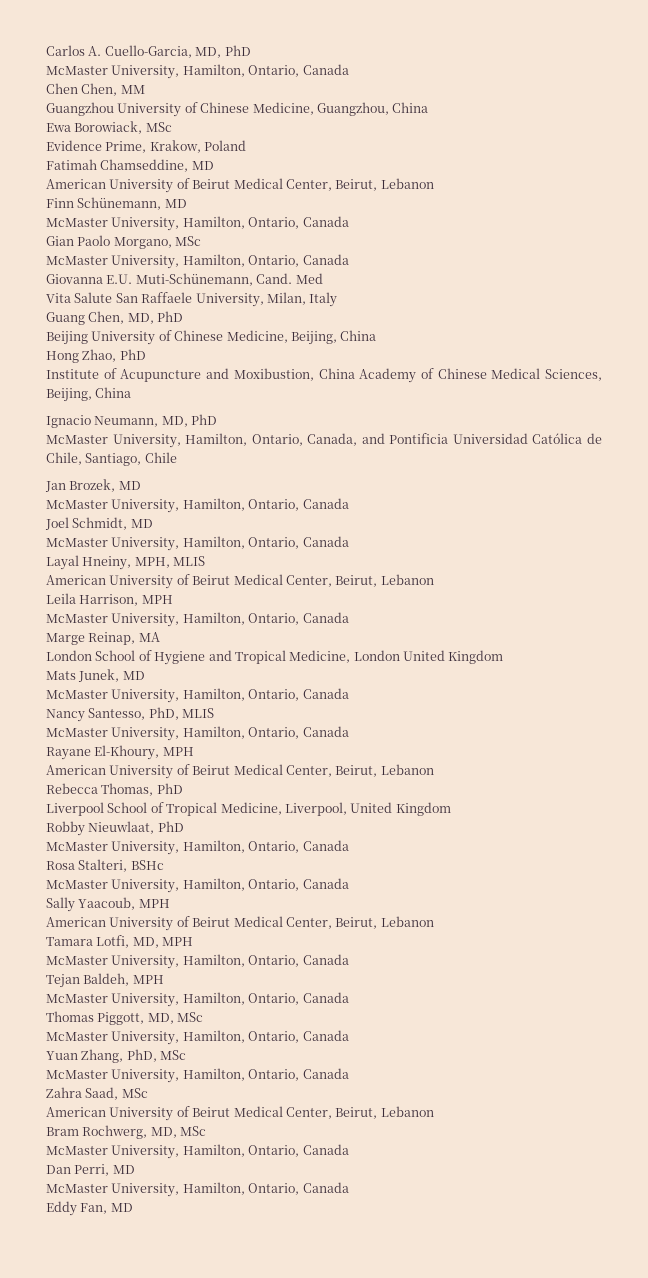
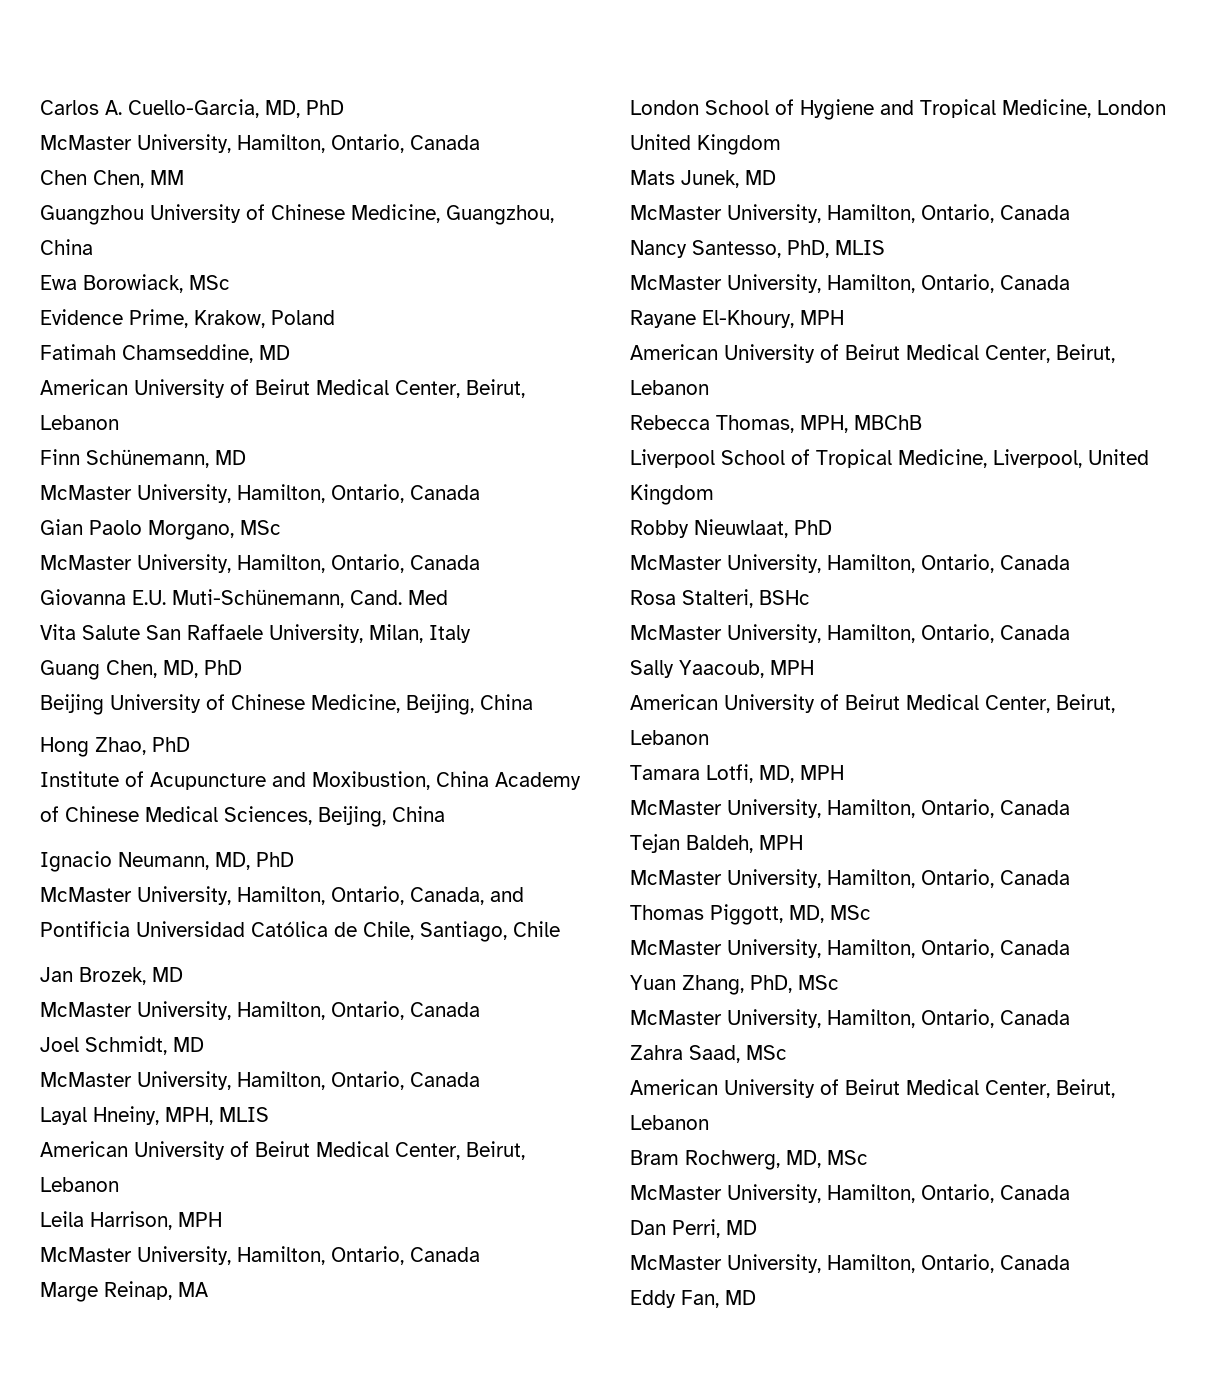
[156,783,183,794] PhD -> [800,415,922,433] MPH, MBChB

